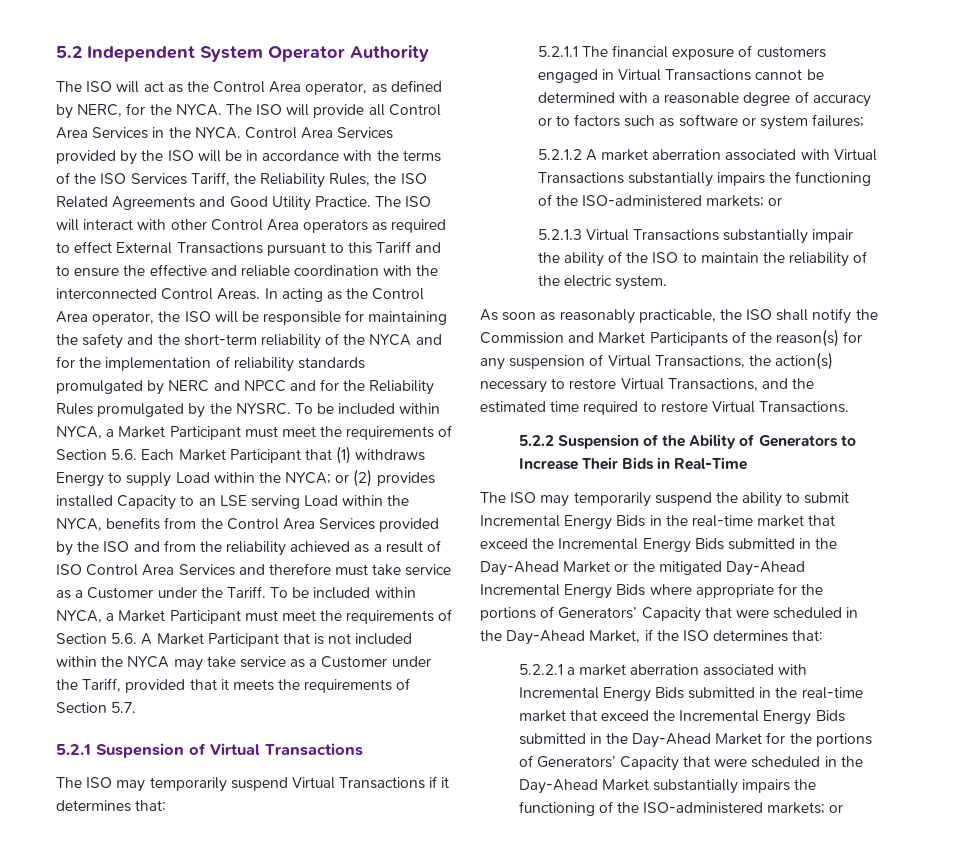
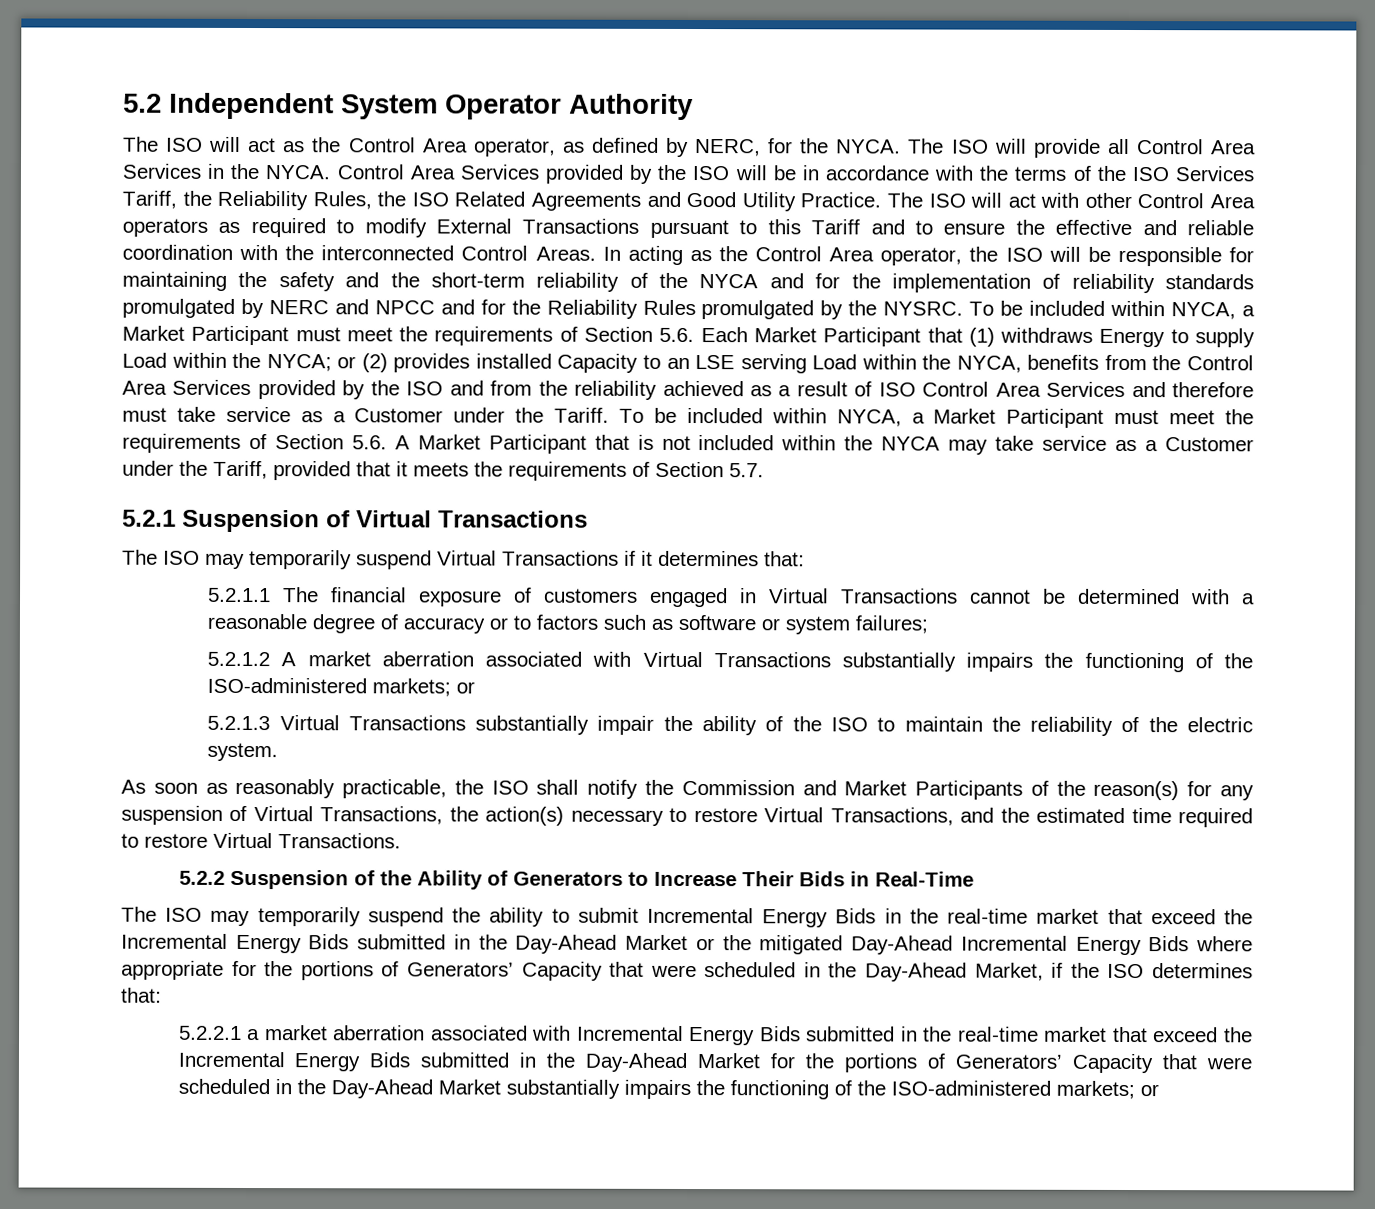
[83,219,134,230] interact -> [1007,193,1036,208] act
[74,241,113,253] effect -> [364,218,427,238] modify

